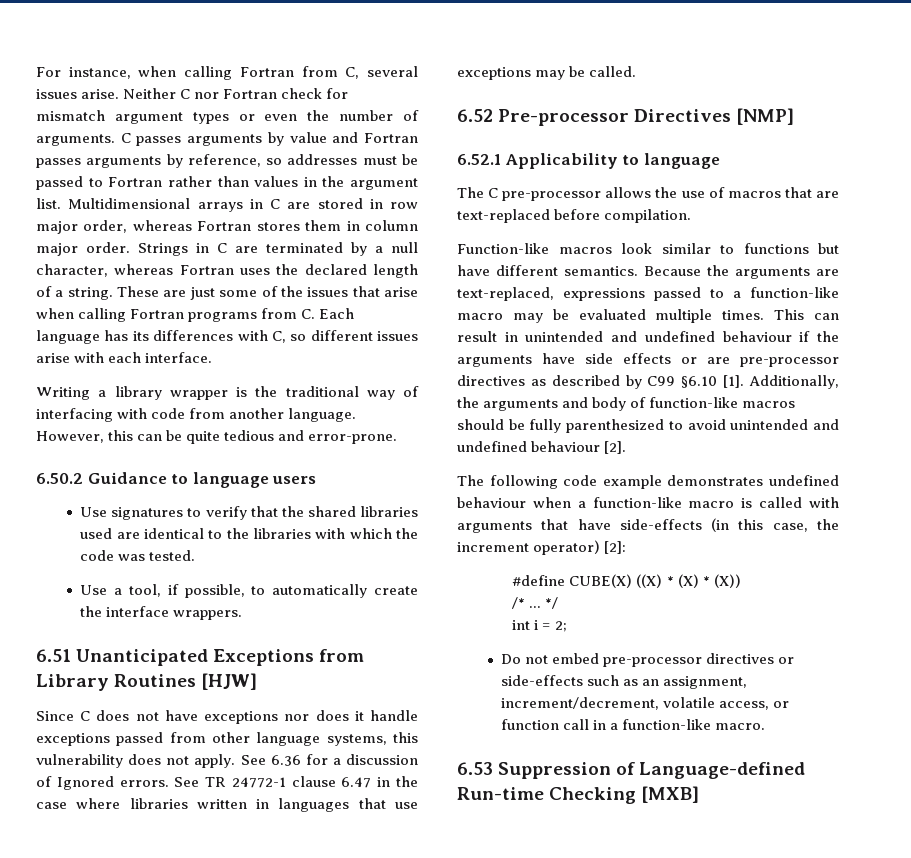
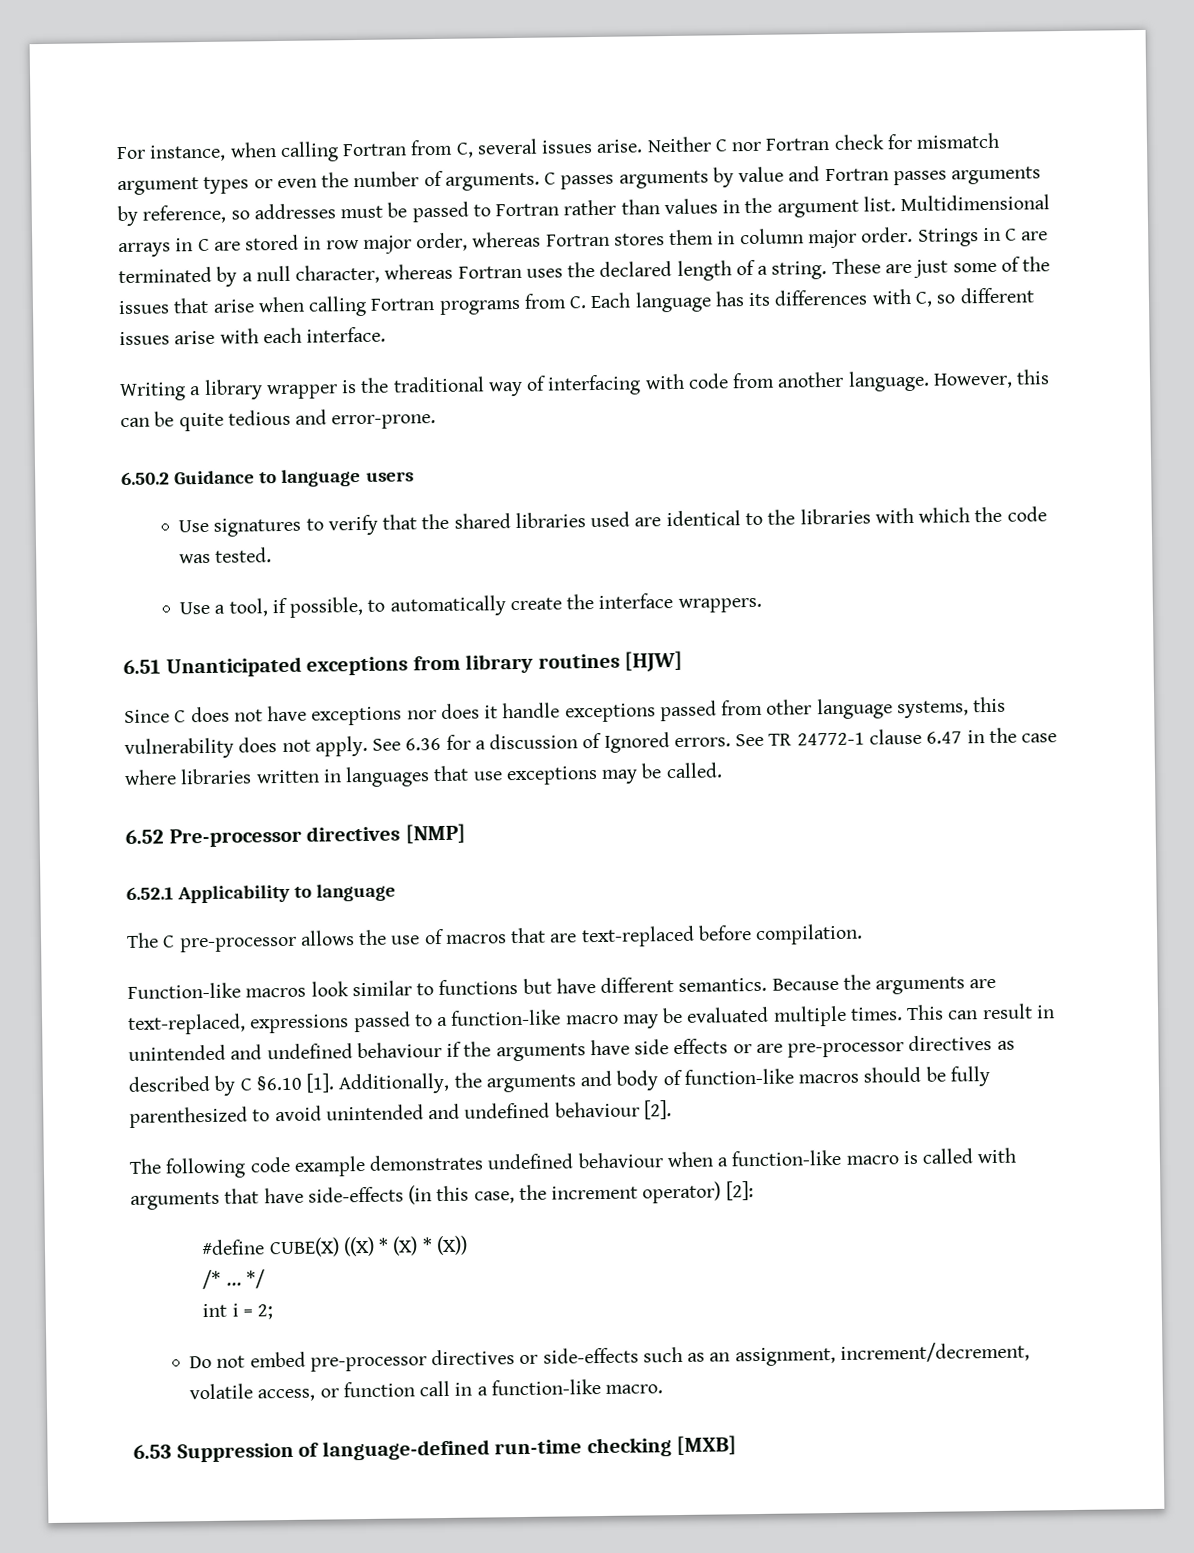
[213,649,365,666] [36,674,197,691] Exceptions from Library Routines -> [306,653,620,676] exceptions from library routines
[634,109,732,122] Directives -> [306,825,401,842] directives
[647,376,676,386] C99 -> [239,1078,252,1091] C
[639,762,806,779] [457,787,637,804] Language-defined Run-time Checking -> [321,1437,672,1461] language-defined run-time checking

